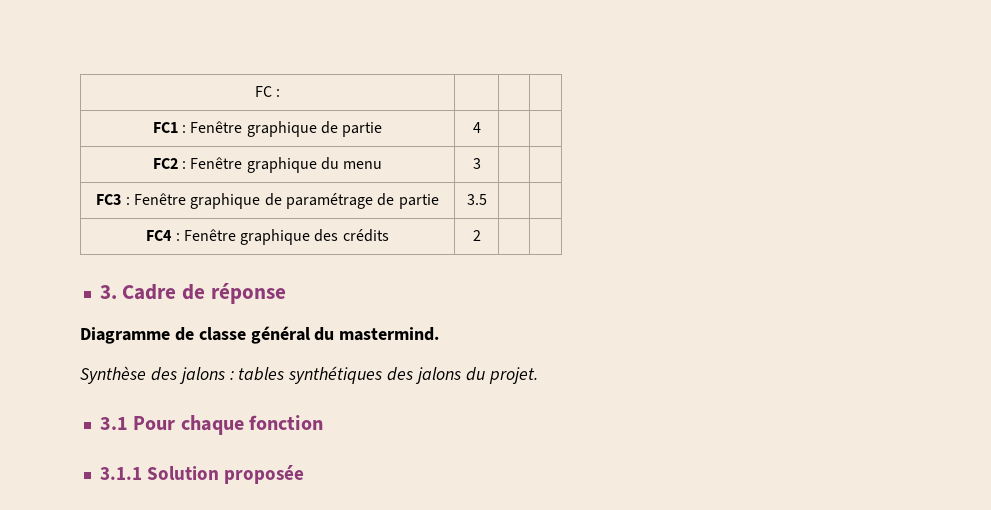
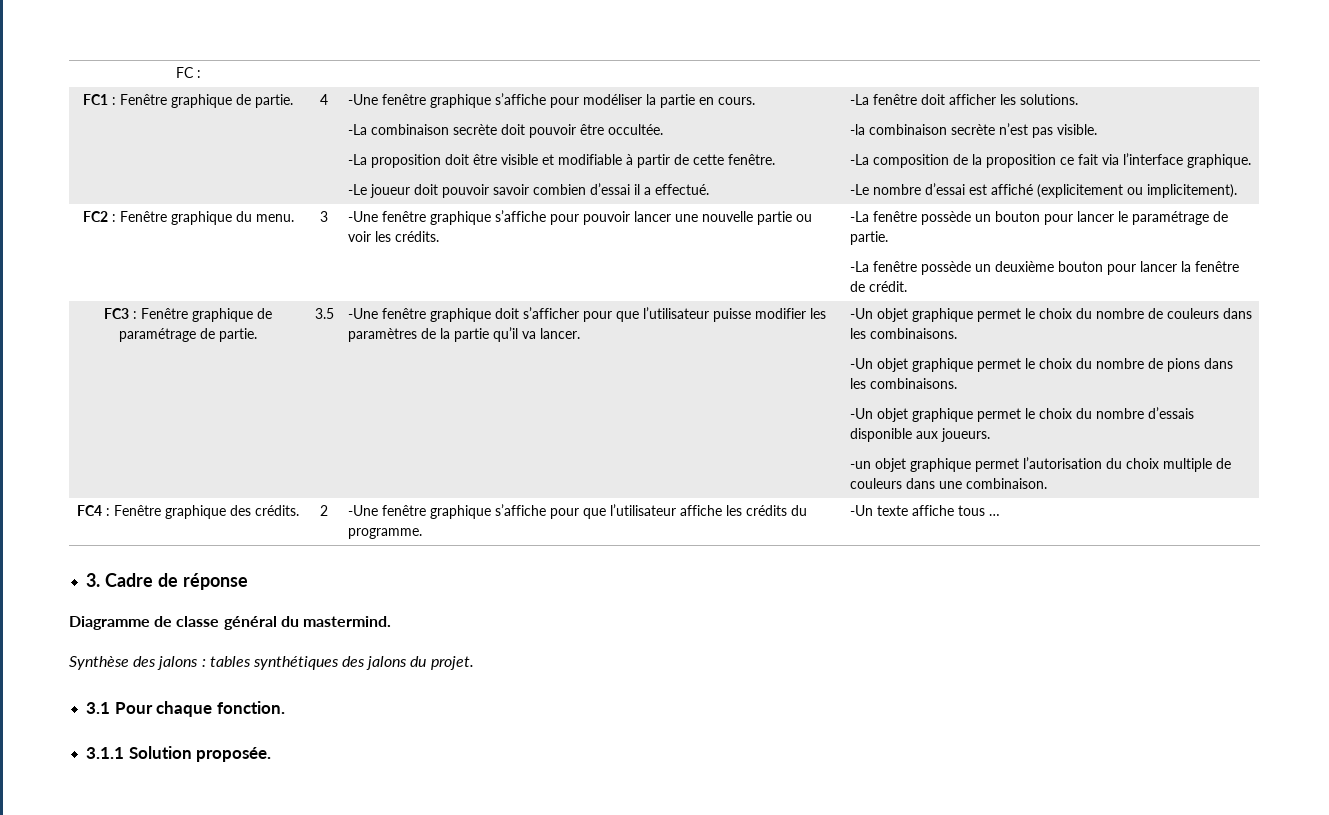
[342,122,383,137] partie -> [255,94,293,108] partie.
(481, 127) | -> [348,93,756,108] [348,124,664,138] [348,154,776,168] [348,183,710,198] [850,94,1079,105] [850,123,1098,138] [850,153,1252,168] [850,183,1238,198] -Une fenêtre graphique s’affiche pour modéliser la partie en cours. // -La combinaison secrète doit pouvoir être occultée. // -La proposition doit être visible et modifiable à partir de cette fenêtre. // -Le joueur doit pouvoir savoir combien d’essai il a effectué. | -La fenêtre doit afficher les solutions. // -la combinaison secrète n’est pas visible. // -La composition de la proposition ce fait via l’interface graphique. // -Le nombre d’essai est affiché (explicitement ou implicitement).
[343,161,383,169] menu -> [255,214,294,222] menu.
(481, 163) | -> [348,210,813,225] [348,231,440,242] [850,211,1229,225] [850,231,889,245] [850,261,1240,275] [850,281,908,292] -Une fenêtre graphique s’affiche pour pouvoir lancer une nouvelle partie ou voir les crédits. | -La fenêtre possède un bouton pour lancer le paramétrage de partie. // -La fenêtre possède un deuxième bouton pour lancer la fenêtre de crédit.
[398,194,439,209] partie -> [219,328,257,342] partie.
(487, 199) | -> [348,307,827,322] [348,327,581,342] [850,308,1253,322] [850,328,958,339] [850,358,1234,372] [850,378,958,389] [850,407,1195,422] [850,428,991,442] [850,457,1232,472] [850,478,1048,489] -Une fenêtre graphique doit s’afficher pour que l’utilisateur puisse modifier les paramètres de la partie qu’il va lancer. | -Un objet graphique permet le choix du nombre de couleurs dans les combinaisons. // -Un objet graphique permet le choix du nombre de pions dans les combinaisons. // -Un objet graphique permet le choix du nombre d’essais disponible aux joueurs. // -un objet graphique permet l’autorisation du choix multiple de couleurs dans une combinaison.
[342,229,389,242] crédits -> [255,505,299,516] crédits.
(481, 235) | -> [348,504,808,519] [348,528,423,539] [850,505,1001,516] -Une fenêtre graphique s’affiche pour que l’utilisateur affiche les crédits du programme. | -Un texte affiche tous …
[249,415,323,430] fonction -> [216,701,285,714] fonction.
[224,465,305,484] proposée -> [195,747,271,762] proposée.

